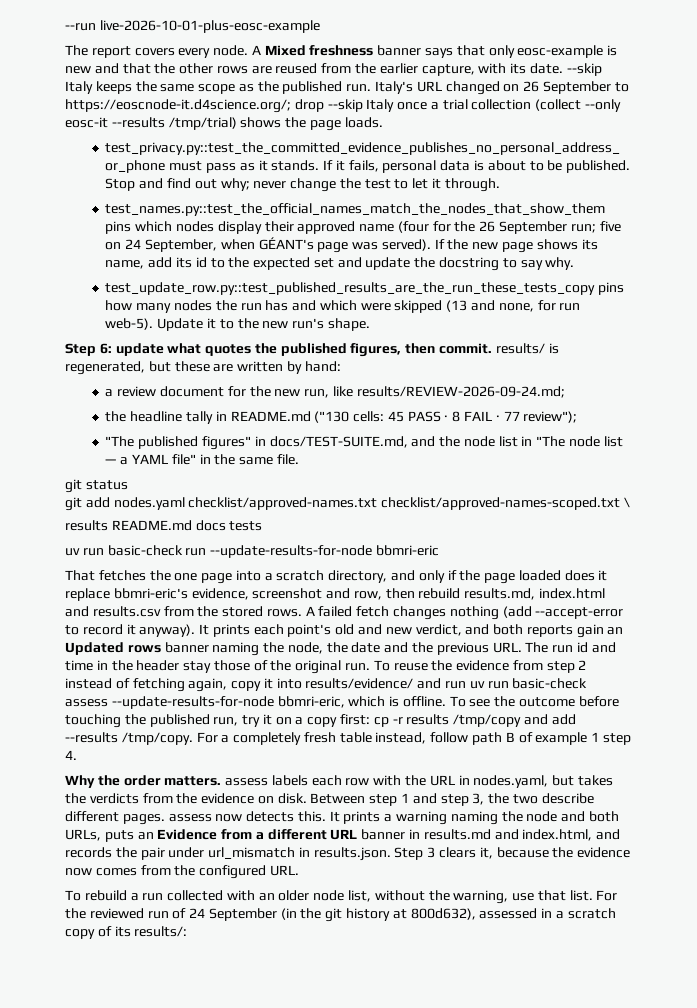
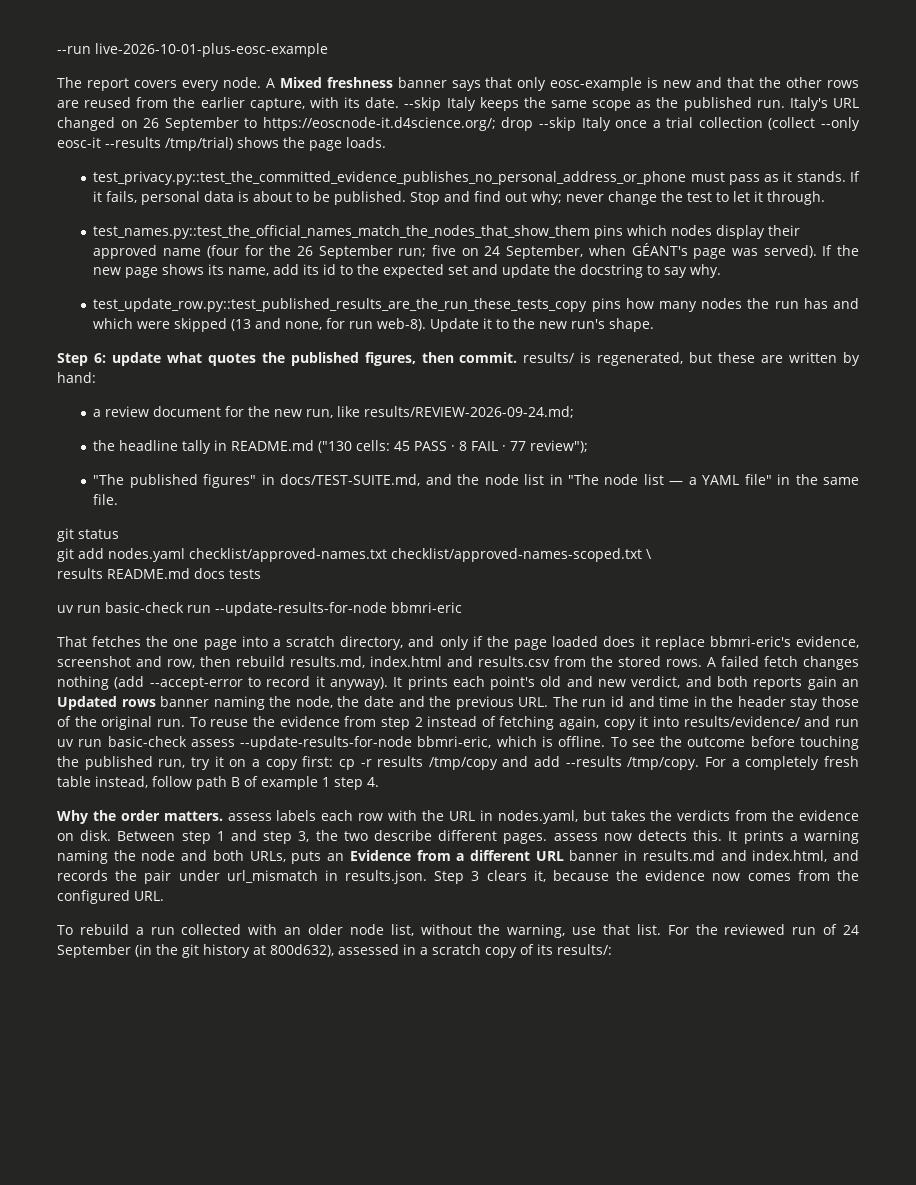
[105,318,154,330] web-5). -> [377,318,427,331] web-8).

